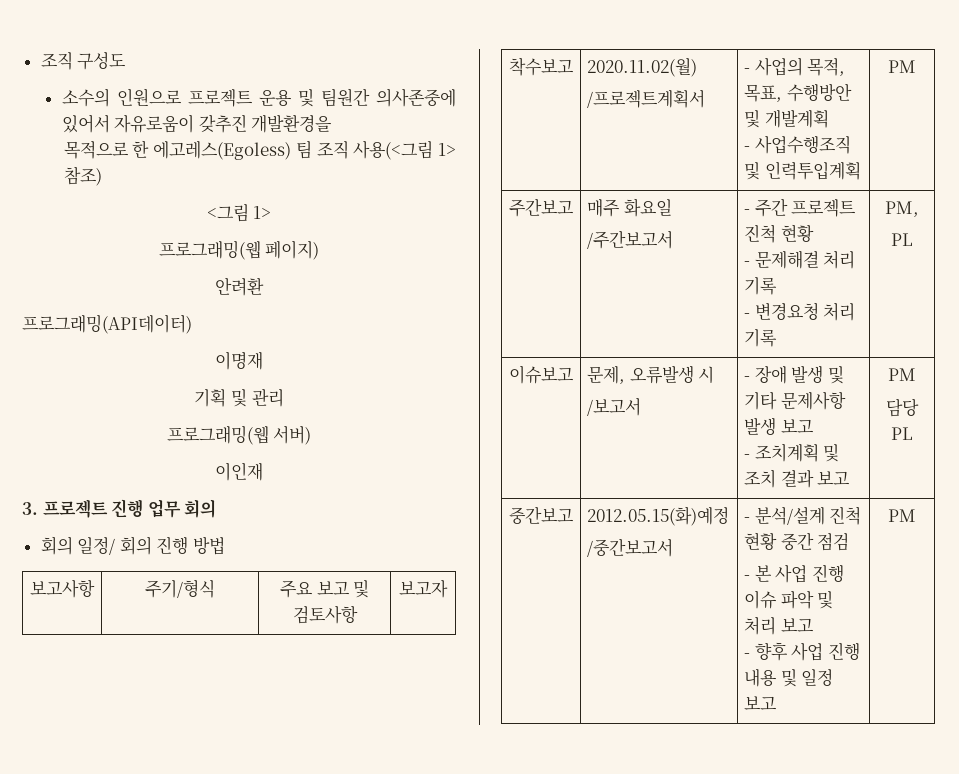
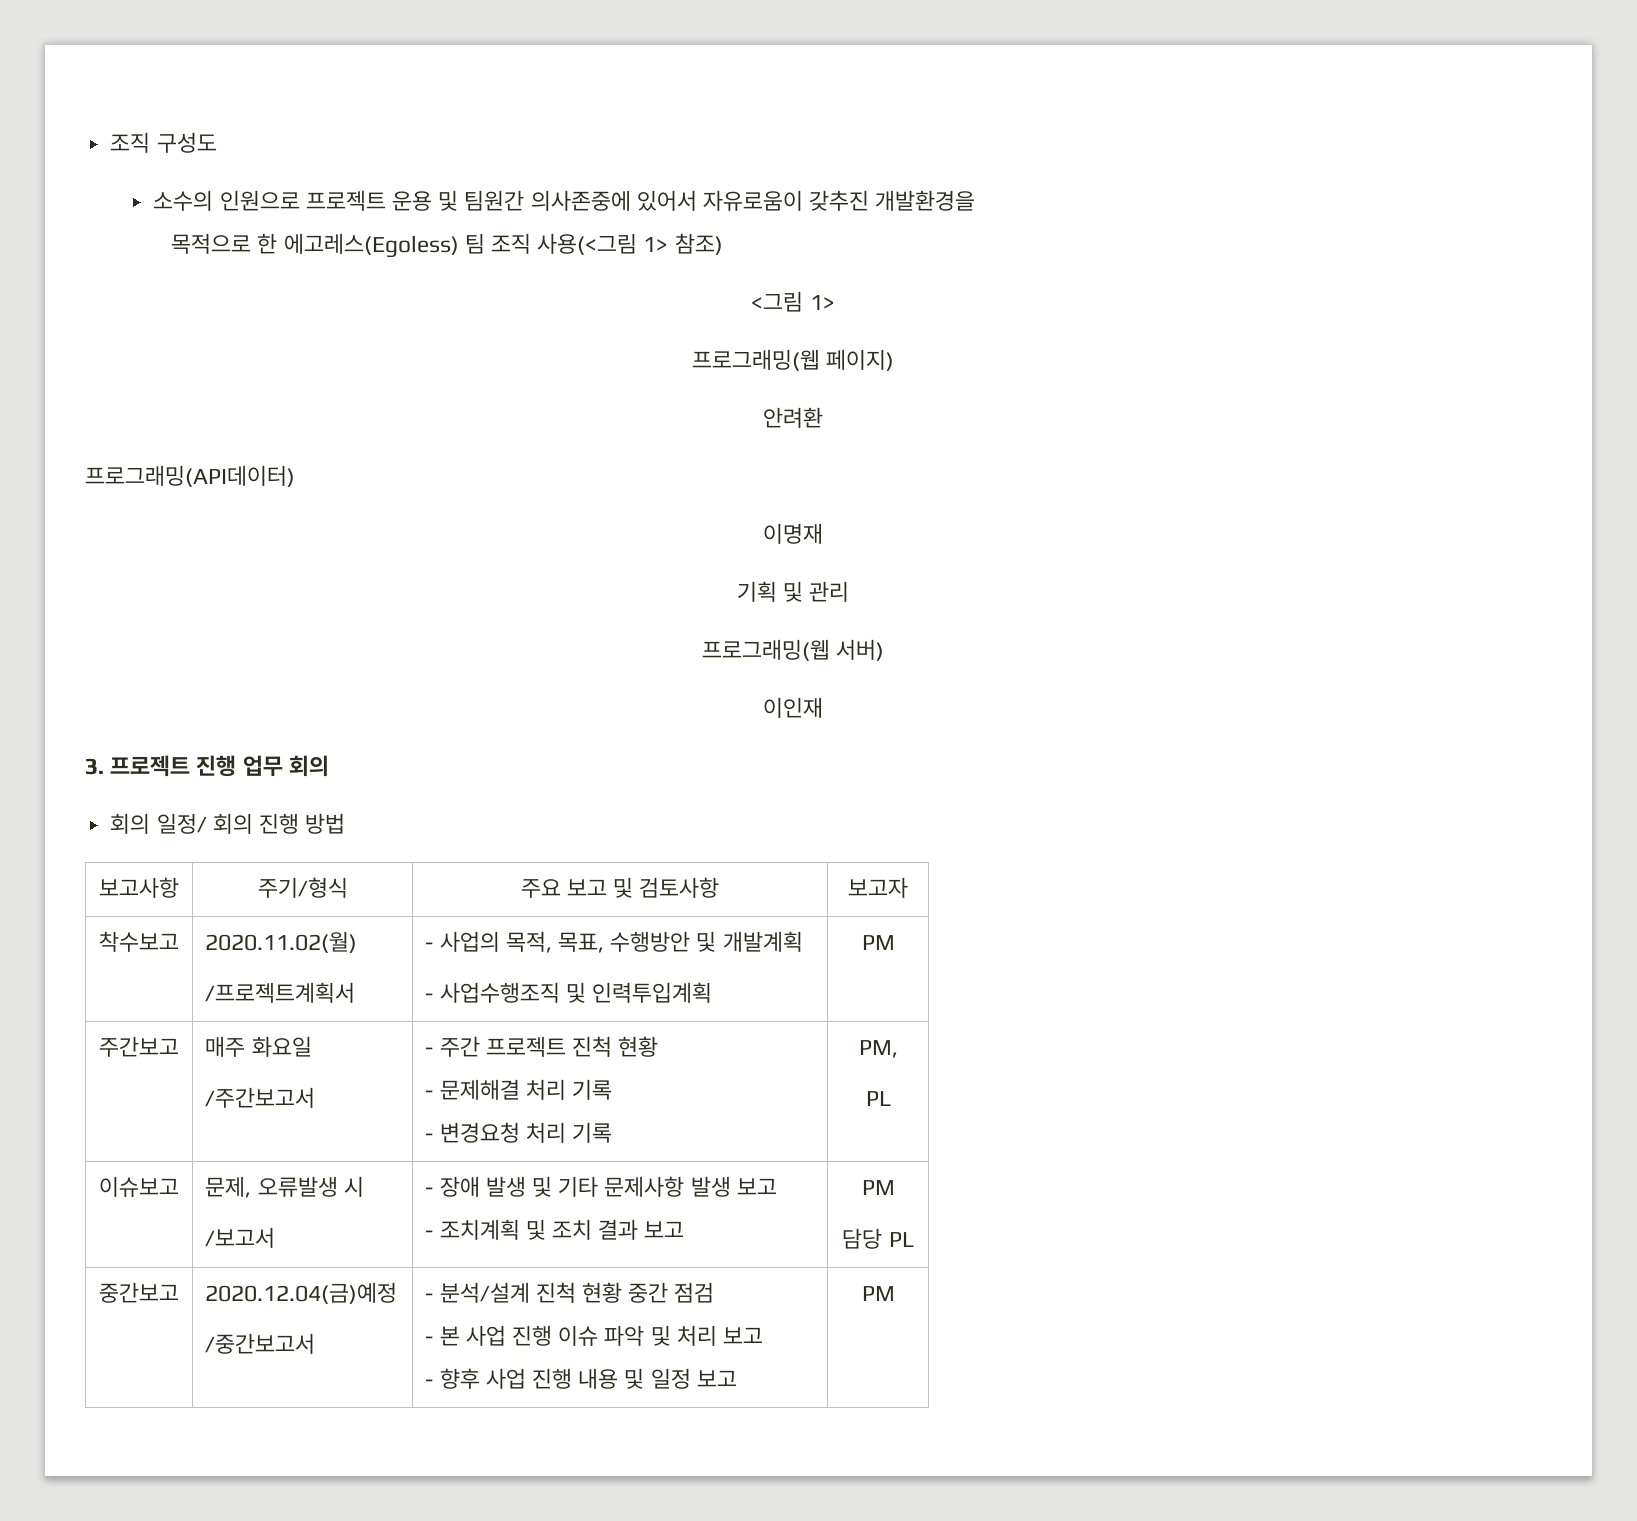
[587,506,730,526] 2012.05.15(화)예정 -> [205,1282,398,1304] 2020.12.04(금)예정

